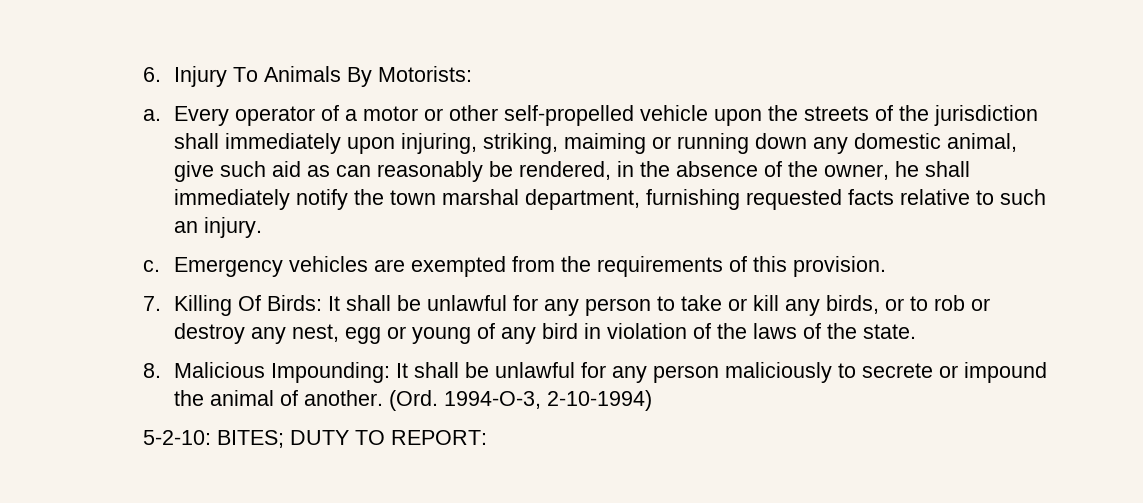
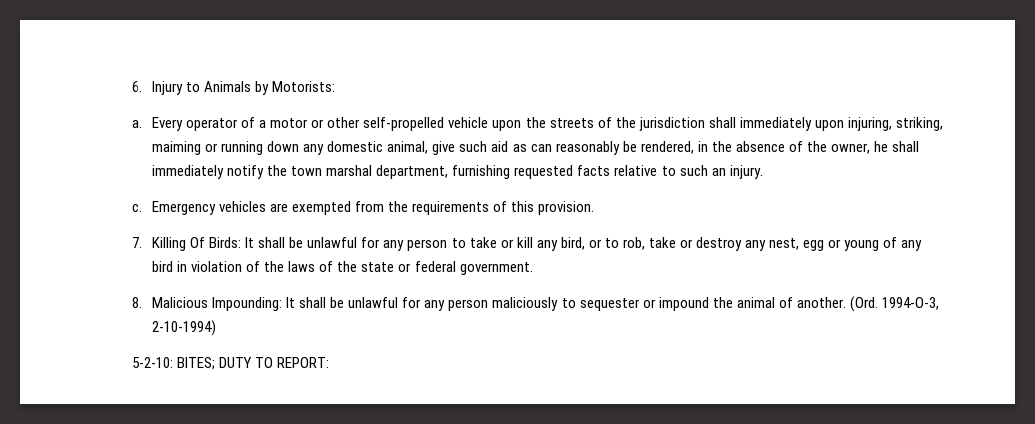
[232,66,372,87] To Animals By -> [186,81,270,95] to Animals by
[825,295,879,314] birds, -> [560,237,585,250] bird,
[933,295,965,311] rob -> [622,237,676,250] rob, take
[862,324,916,339] state. -> [361,261,533,275] state or federal government.
[861,363,933,378] secrete -> [579,298,640,311] sequester

